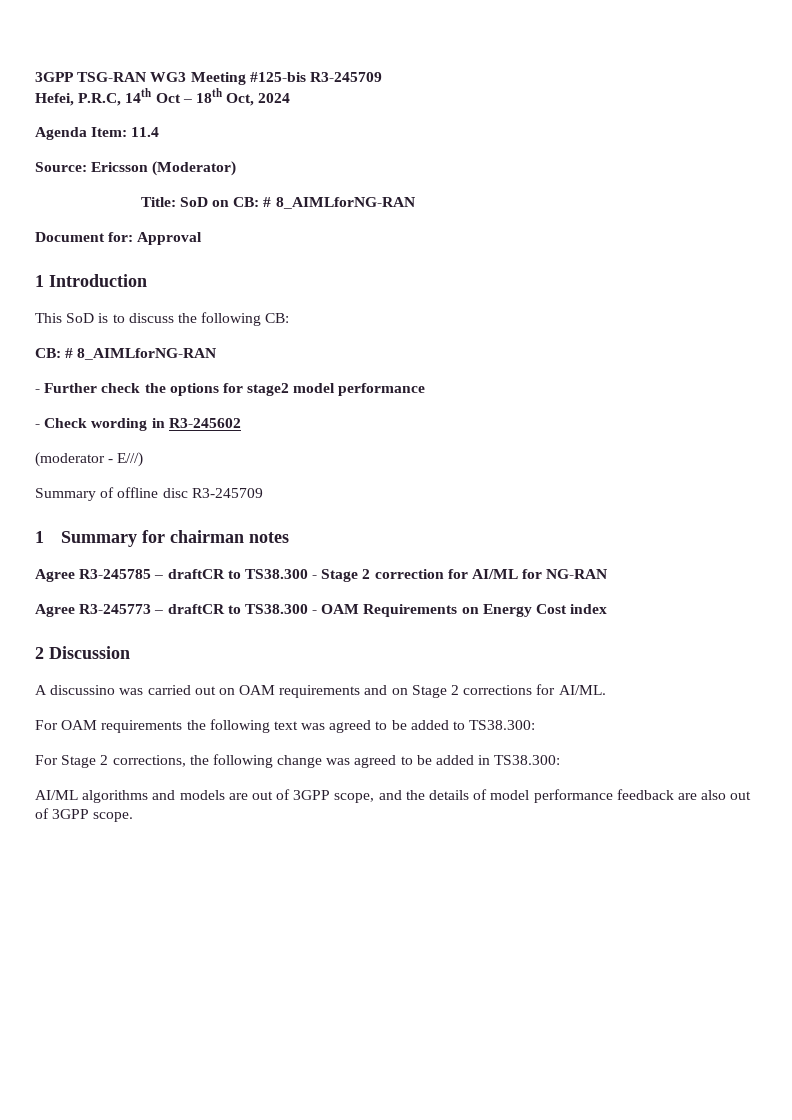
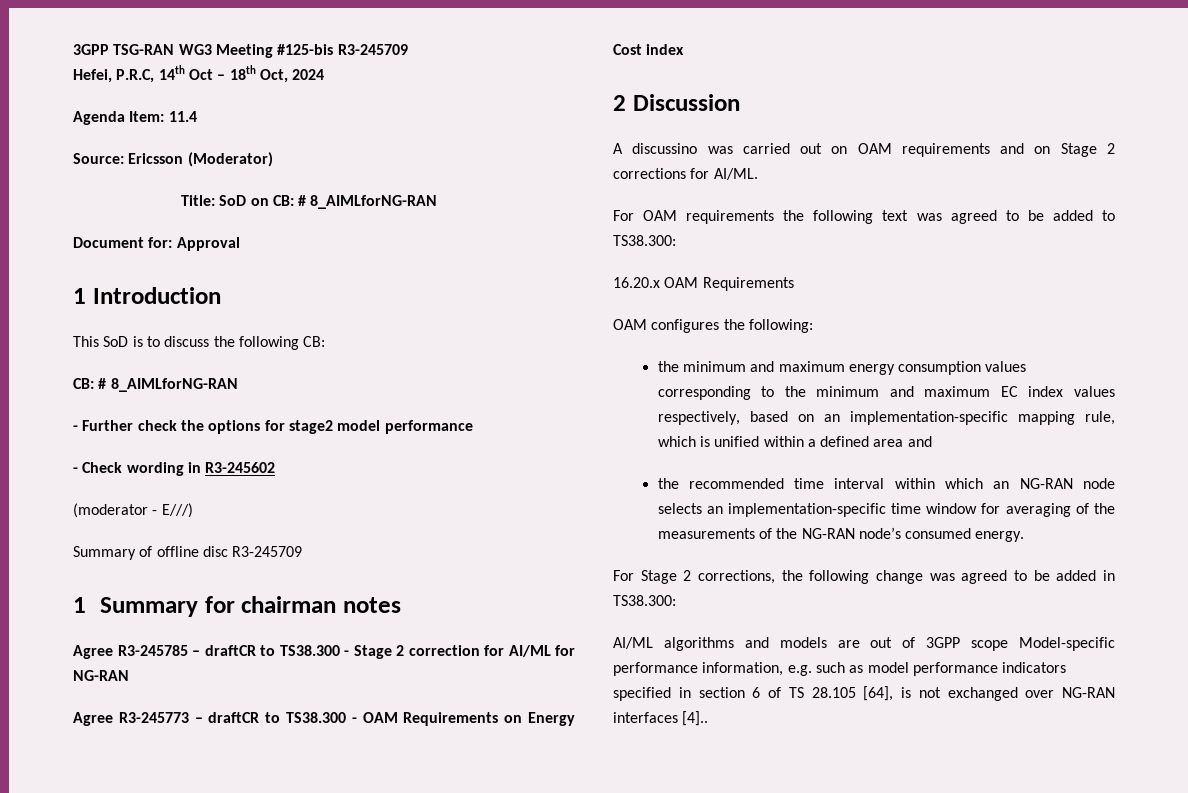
(536, 725) none -> [613,277,794,291] [613,319,813,333] [657,361,1027,375] [657,386,1115,400] [657,411,1115,425] [657,436,932,447] [657,478,1115,489] [657,503,1115,517] [657,527,1025,542] // 16.20.x OAM Requirements // OAM configures the following: // the minimum and maximum energy consumption values corresponding to the minimum and maximum EC index values respectively, based on an implementation-specific mapping rule, which is unified within a defined area and // the recommended time interval within which an NG-RAN node selects an implementation-specific time window for averaging of the measurements of the NG-RAN node’s consumed energy.
[334,789,752,803] [35,808,134,822] scope, and the details of model performance feedback are also out of 3GPP scope. -> [971,637,1115,651] [613,662,1067,676] [613,686,1115,701] [613,711,709,726] scope Model-specific performance information, e.g. such as model performance indicators specified in section 6 of TS 28.105 [64], is not exchanged over NG-RAN interfaces [4]..

